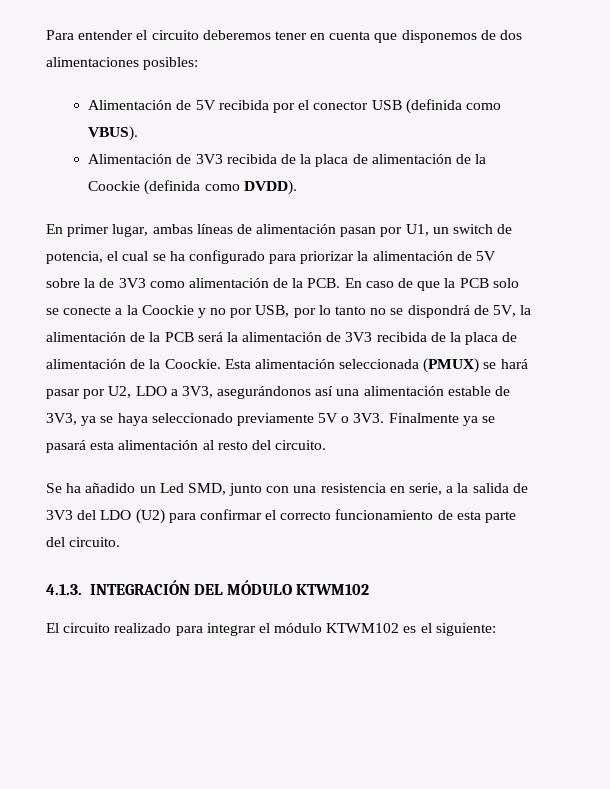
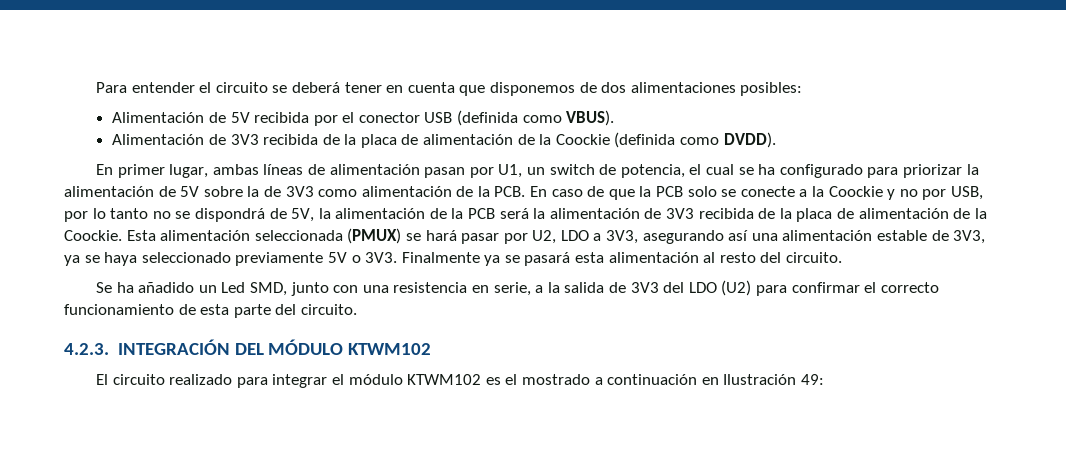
[202,30,271,40] deberemos -> [272,82,341,93] se deberá
[217,386,312,399] asegurándonos -> [642,230,724,244] asegurando
[46,584,82,595] 4.1.3. -> [64,343,109,355] 4.2.3.
[435,623,496,636] siguiente: -> [522,374,824,385] mostrado a continuación en Ilustración 49:

